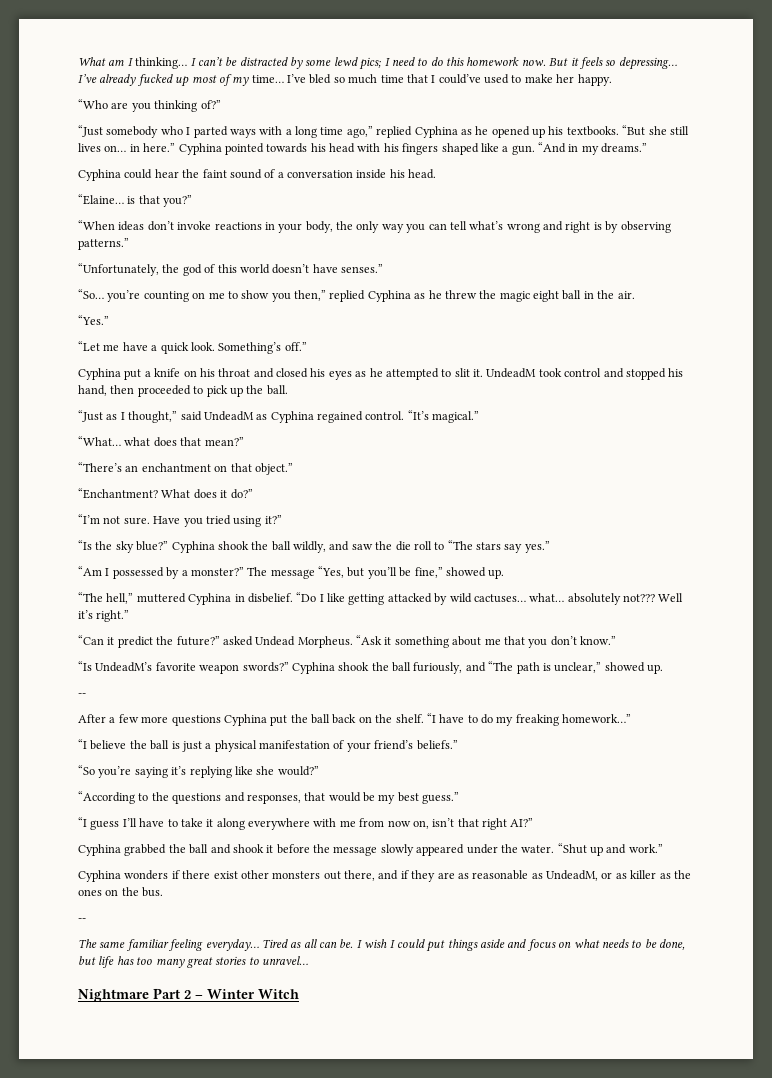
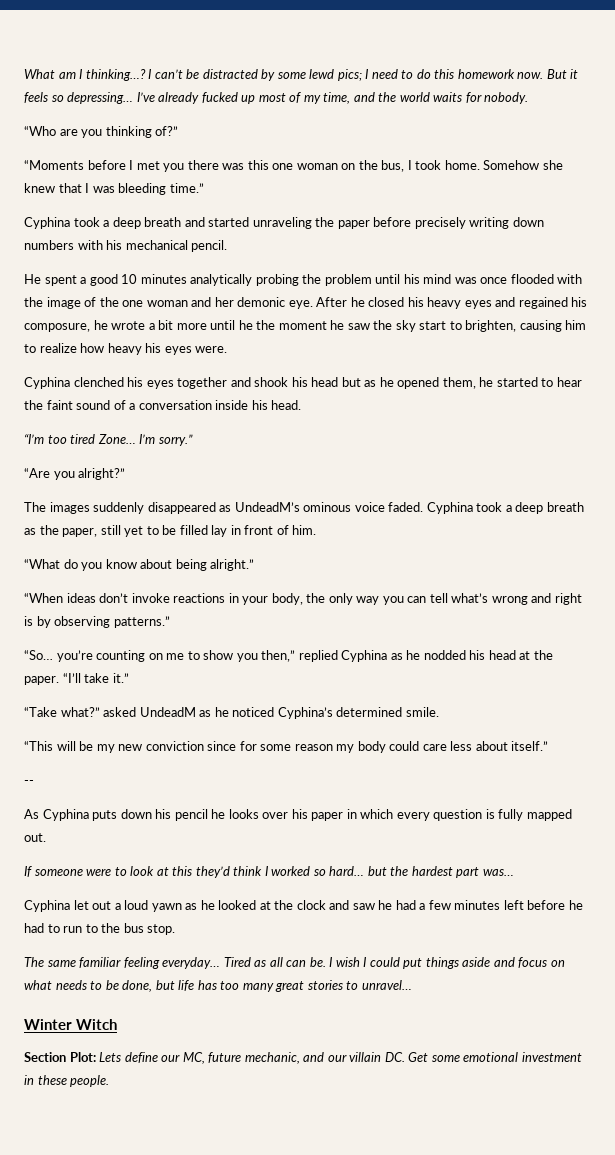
[135,57,188,69] thinking… -> [85,69,146,81] thinking…?
[251,74,612,86] time… I’ve bled so much time that I could’ve used to make her happy. -> [323,92,529,104] time, and the world waits for nobody.
[78,125,689,138] [78,142,648,155] [78,169,153,181] “Just somebody who I parted ways with a long time ago,” replied Cyphina as he opened up his textbooks. “But she still lives on… in here.” Cyphina pointed towards his head with his fingers shaped like a gun. “And in my dreams.” // Cyphina could -> [24,160,563,172] [24,183,204,195] [24,217,544,229] [24,240,228,252] [24,274,583,286] [24,297,588,309] [24,320,587,332] [24,343,228,355] [24,377,554,389] “Moments before I met you there was this one woman on the bus, I took home. Somehow she knew that I was bleeding time.” // Cyphina took a deep breath and started unraveling the paper before precisely writing down numbers with his mechanical pencil. // He spent a good 10 minutes analytically probing the problem until his mind was once flooded with the image of the one woman and her demonic eye. After he closed his heavy eyes and regained his composure, he wrote a bit more until he the moment he saw the sky start to brighten, causing him to realize how heavy his eyes were. // Cyphina clenched his eyes together and shook his head but as he opened them, he started to
[78,194,193,207] “Elaine… is that you?” -> [24,434,193,446] [24,468,126,480] [24,502,584,514] [24,525,317,537] [24,559,255,571] “I’m too tired Zone… I’m sorry.” // “Are you alright?” // The images suddenly disappeared as UndeadM’s ominous voice faded. Cyphina took a deep breath as the paper, still yet to be filled lay in front of him. // “What do you know about being alright.”
[78,263,383,276] // “Unfortunately, the god of this world doesn’t have senses.” -> (170, 622) none
[444,290,635,302] [78,315,109,325] [78,341,307,354] [78,368,684,380] [78,385,288,397] [78,410,480,423] [78,436,244,447] [78,462,293,475] [78,488,253,499] [78,514,282,527] [78,540,550,553] [78,566,505,579] [78,592,684,605] [78,610,130,622] [78,635,616,648] [78,661,663,674] [78,693,86,697] [78,713,632,726] [78,739,458,752] [78,765,319,778] [78,791,460,804] [78,817,534,830] [78,843,663,856] [78,870,691,882] [78,887,164,897] [78,918,86,922] threw the magic eight ball in the air. // “Yes.” // “Let me have a quick look. Something’s off.” // Cyphina put a knife on his throat and closed his eyes as he attempted to slit it. UndeadM took control and stopped his hand, then proceeded to pick up the ball. // “Just as I thought,” said UndeadM as Cyphina regained control. “It’s magical.” // “What… what does that mean?” // “There’s an enchantment on that object.” // “Enchantment? What does it do?” // “I’m not sure. Have you tried using it?” // “Is the sky blue?” Cyphina shook the ball wildly, and saw the die roll to “The stars say yes.” // “Am I possessed by a monster?” The message “Yes, but you’ll be fine,” showed up. // “The hell,” muttered Cyphina in disbelief. “Do I like getting attacked by wild cactuses… what… absolutely not??? Well it’s right.” // “Can it predict the future?” asked Undead Morpheus. “Ask it something about me that you don’t know.” // “Is UndeadM’s favorite weapon swords?” Cyphina shook the ball furiously, and “The path is unclear,” showed up. // -- // After a few more questions Cyphina put the ball back on the shelf. “I have to do my freaking homework…” // “I believe the ball is just a physical manifestation of your friend’s beliefs.” // “So you’re saying it’s replying like she would?” // “According to the questions and responses, that would be my best guess.” // “I guess I’ll have to take it along everywhere with me from now on, isn’t that right AI?” // Cyphina grabbed the ball and shook it before the message slowly appeared under the water. “Shut up and work.” // Cyphina wonders if there exist other monsters out there, and if they are as reasonable as UndeadM, or as killer as the ones on the bus. // -- -> [423,650,553,660] [24,673,129,685] [24,707,439,719] [24,741,549,753] [24,780,34,785] [24,809,572,821] [24,833,46,842] [24,866,514,878] [24,900,583,912] [24,923,176,935] nodded his head at the paper. “I’ll take it.” // “Take what?” asked UndeadM as he noticed Cyphina’s determined smile. // “This will be my new conviction since for some reason my body could care less about itself.” // -- // As Cyphina puts down his pencil he looks over his paper in which every question is fully mapped out. // If someone were to look at this they’d think I worked so hard… but the hardest part was… // Cyphina let out a loud yawn as he looked at the clock and saw he had a few minutes left before he had to run to the bus stop.
[78,988,299,1002] Nightmare Part 2 – Winter Witch -> [24,1019,117,1030] [24,1052,582,1064] [24,1075,110,1087] Winter Witch // Section Plot: Lets define our MC, future mechanic, and our villain DC. Get some emotional investment in these people.

